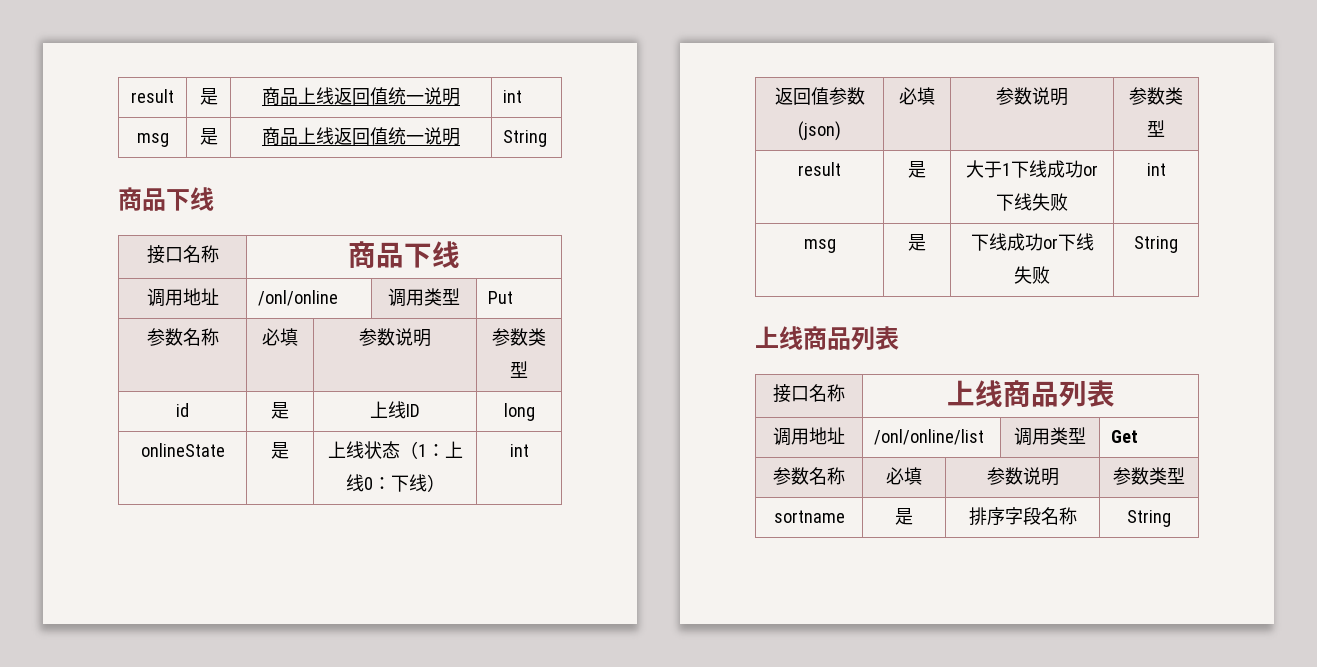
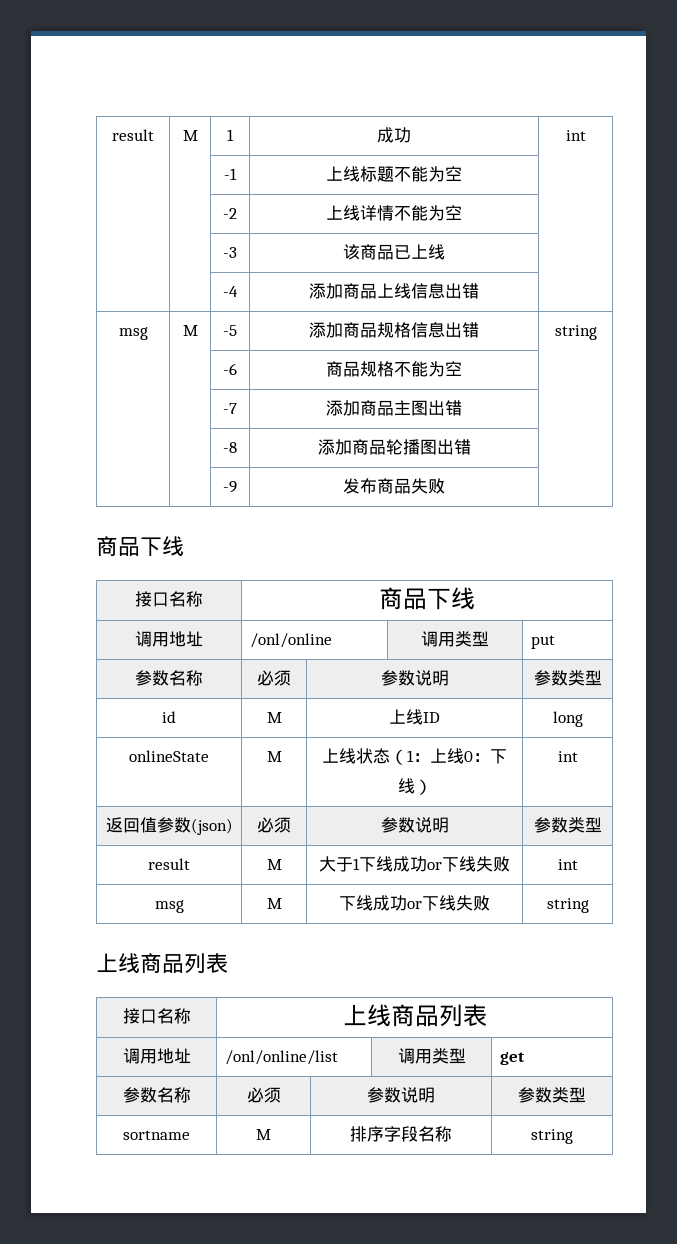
[131,89,174,103] [199,88,218,105] [262,87,460,106] [503,90,523,103] [136,133,169,147] [199,128,218,145] [262,127,460,146] [503,130,548,147] result | 是 | 商品上线返回值统一说明 | int // msg | 是 | 商品上线返回值统一说明 | String -> [112,129,154,141] [182,130,198,141] [227,129,234,141] [377,127,411,143] [565,130,586,141] [224,168,237,180] [326,166,462,182] [223,208,237,219] [326,205,462,221] [223,247,237,258] [343,244,445,260] [223,286,238,297] [309,283,479,299] [118,327,148,340] [182,325,198,336] [223,325,237,336] [309,322,479,338] [554,325,597,340] [223,363,237,375] [326,361,462,377] [223,403,237,414] [326,400,462,416] [223,442,237,453] [317,439,471,455] [223,481,237,493] [343,478,445,494] result | M | 1 | 成功 | int // | | -1 | 上线标题不能为空 | // | | -2 | 上线详情不能为空 | // | | -3 | 该商品已上线 | // | | -4 | 添加商品上线信息出错 | // msg | M | -5 | 添加商品规格信息出错 | string // | | -6 | 商品规格不能为空 | // | | -7 | 添加商品主图出错 | // | | -8 | 添加商品轮播图出错 | // | | -9 | 发布商品失败 |
[488,291,514,304] [146,328,219,346] [262,328,298,346] Put // 参数名称 | 必填 -> [531,635,556,649] [135,670,203,686] [257,670,291,686] put // 参数名称 | 必须
[271,402,289,419] 是 -> [266,712,282,723] M
[271,442,289,459] 是 -> [266,751,282,762] M
[917,87,935,105] 填 -> [274,817,291,833] 须
[908,161,926,178] 是 -> [266,859,282,870] M
[908,234,926,251] [970,233,1094,251] [1014,266,1050,284] [1134,236,1178,253] 是 | 下线成功or下线失败 | String -> [266,898,282,909] [339,895,490,911] [546,898,589,913] M | 下线成功or下线失败 | string
[1111,430,1139,443] [773,467,845,485] [886,467,922,485] Get // 参数名称 | 必填 -> [500,1052,526,1065] [122,1087,191,1103] [246,1087,281,1103] get // 参数名称 | 必须
[895,508,913,525] 是 -> [256,1129,271,1140] M
[1127,510,1171,527] String -> [531,1129,573,1144] string

